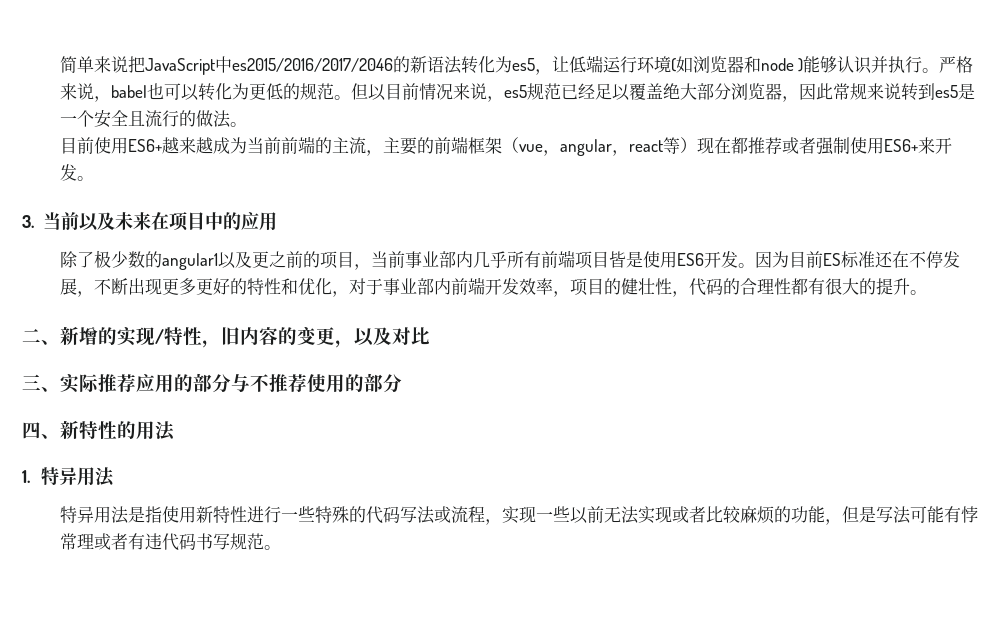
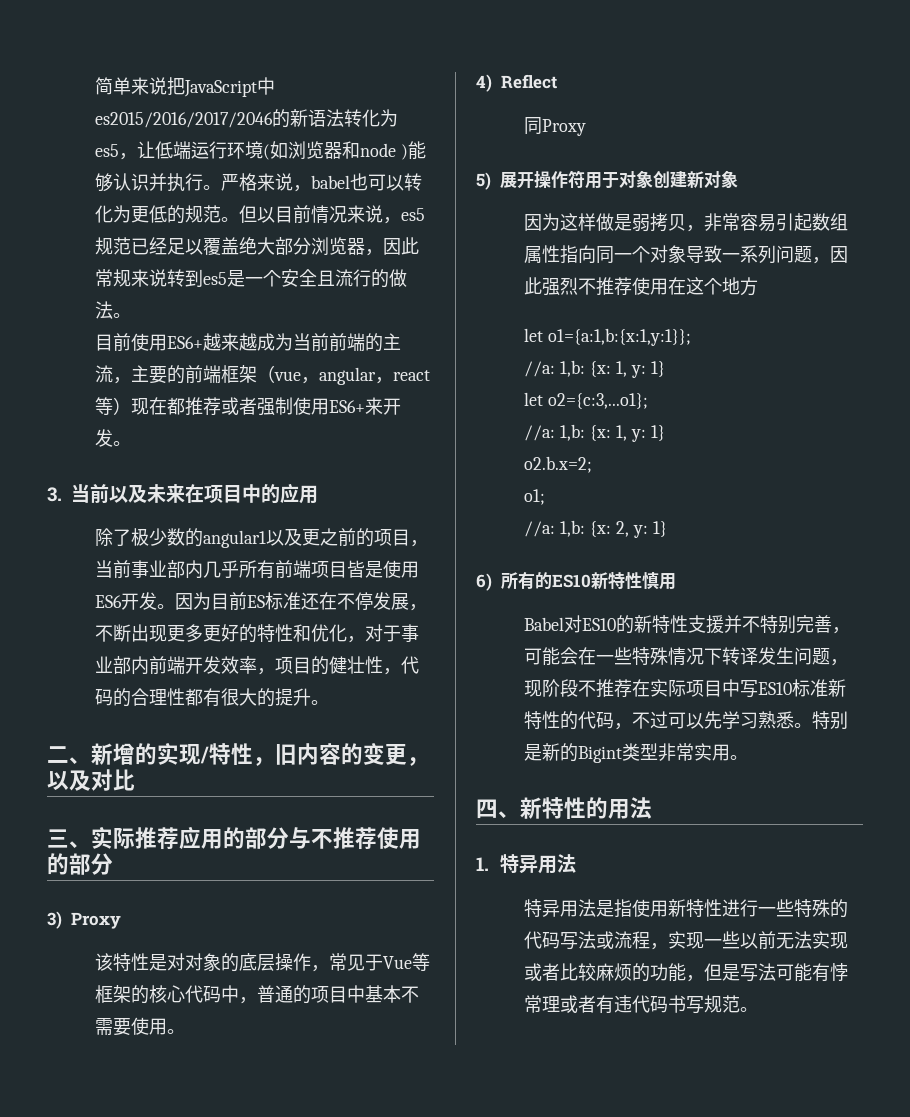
(402, 383) none -> [47,911,122,929] [95,953,431,972] [95,985,420,1004] [95,1017,186,1036] [476,74,557,92] [524,117,587,136] [476,170,739,190] [524,213,849,232] [524,245,849,264] [524,277,759,296] [524,328,692,346] [524,360,665,378] [524,392,649,409] [524,424,665,442] [524,456,593,473] [524,489,546,505] [524,520,667,538] [476,572,676,591] [524,615,851,634] [524,647,849,666] [524,679,847,698] [524,711,849,730] [524,743,749,763] // 3) Proxy // 该特性是对对象的底层操作，常见于Vue等框架的核心代码中，普通的项目中基本不需要使用。 // 4) Reflect // 同Proxy // 5)展开操作符用于对象创建新对象 // 因为这样做是弱拷贝，非常容易引起数组属性指向同一个对象导致一系列问题，因此强烈不推荐使用在这个地方 // let o1={a:1,b:{x:1,y:1}}; // //a: 1,b: {x: 1, y: 1} // let o2={c:3,...o1}; // //a: 1,b: {x: 1, y: 1} // o2.b.x=2; // o1; // //a: 1,b: {x: 2, y: 1} // 6)所有的ES10新特性慎用 // Babel对ES10的新特性支援并不特别完善，可能会在一些特殊情况下转译发生问题，现阶段不推荐在实际项目中写ES10标准新特性的代码，不过可以先学习熟悉。特别是新的Bigint类型非常实用。

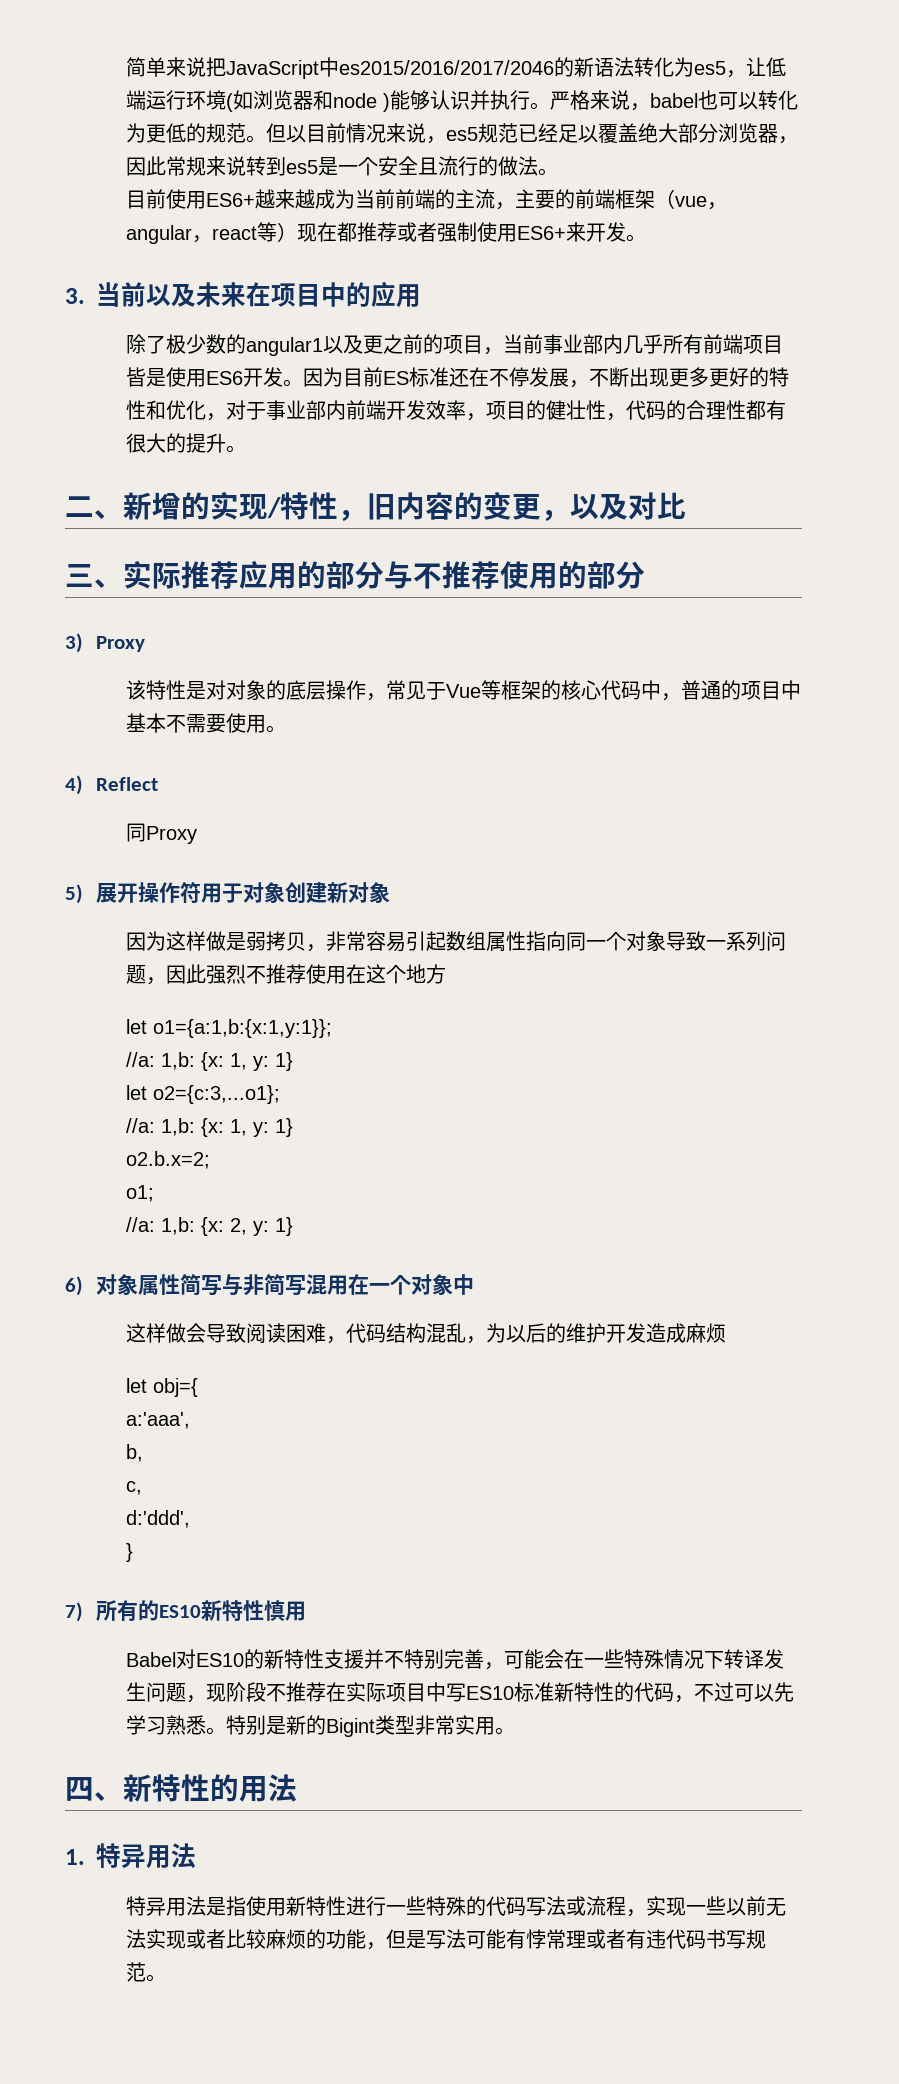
(492, 582) none -> [95,1274,474,1296] [126,1323,727,1344] [126,1378,199,1397] [126,1412,191,1429] [126,1444,144,1462] [126,1481,143,1495] [126,1510,191,1528] [126,1543,134,1562] [65,1602,83,1622] 对象属性简写与非简写混用在一个对象中 // 这样做会导致阅读困难，代码结构混乱，为以后的维护开发造成麻烦 // let obj={ // a:'aaa', // b, // c, // d:'ddd', // } // 7)

